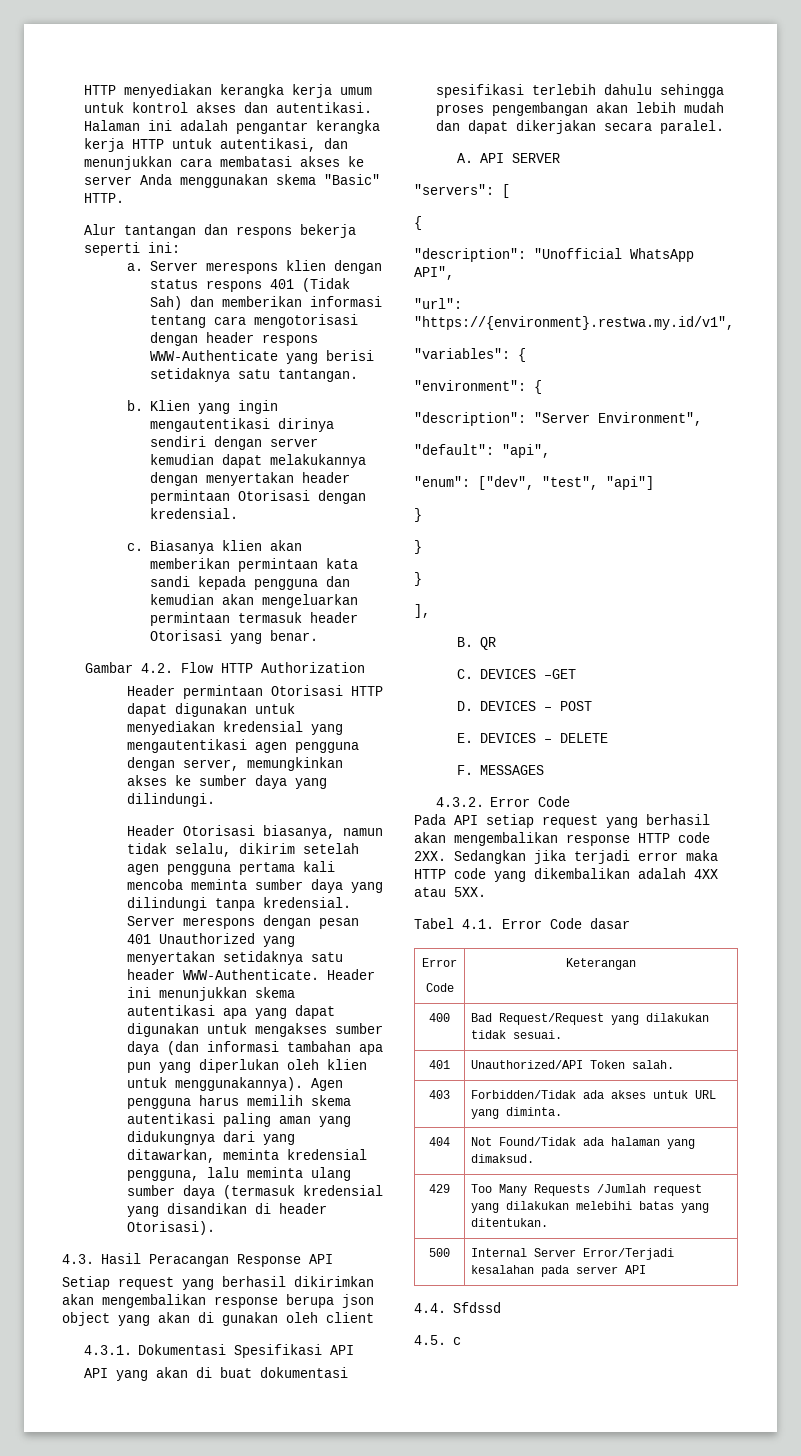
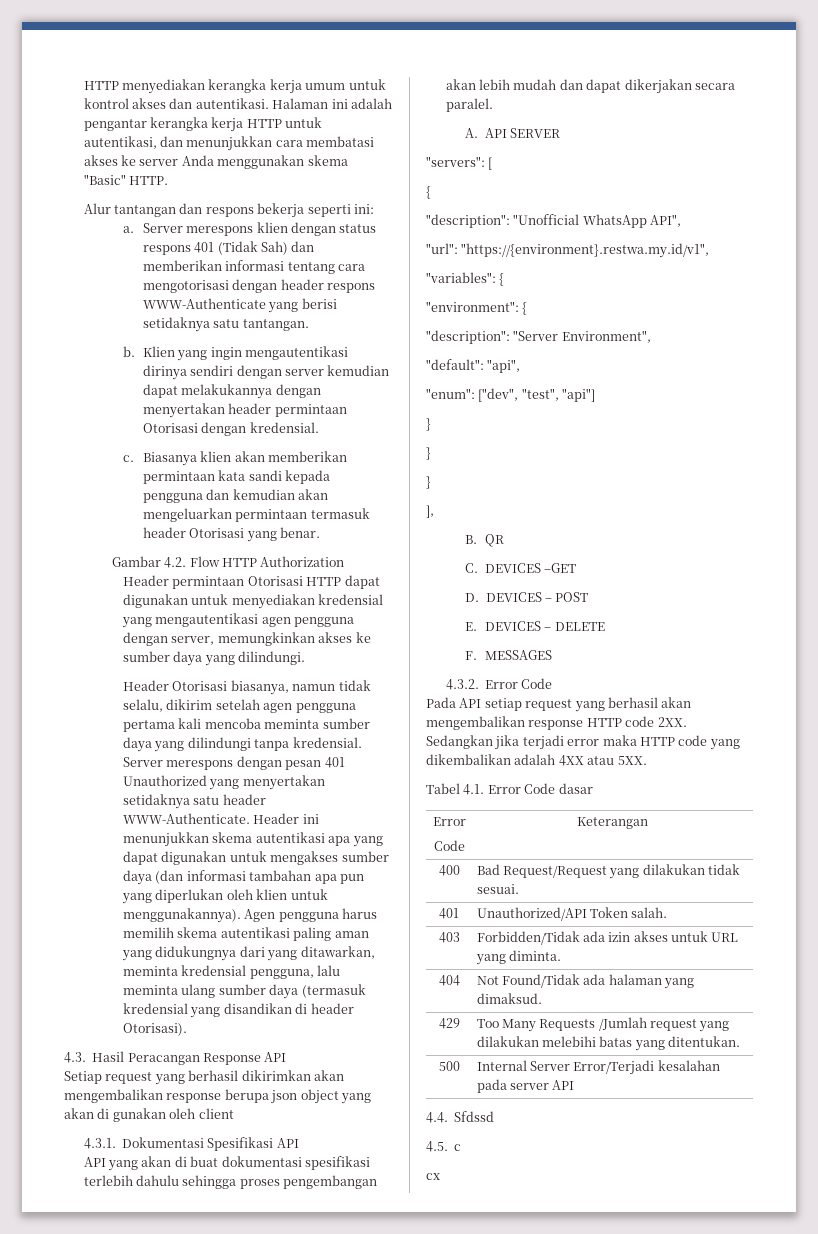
(605, 1094) none -> [608,932,631,942] izin
(461, 1341) none -> [426,1173,440,1180] // cx

